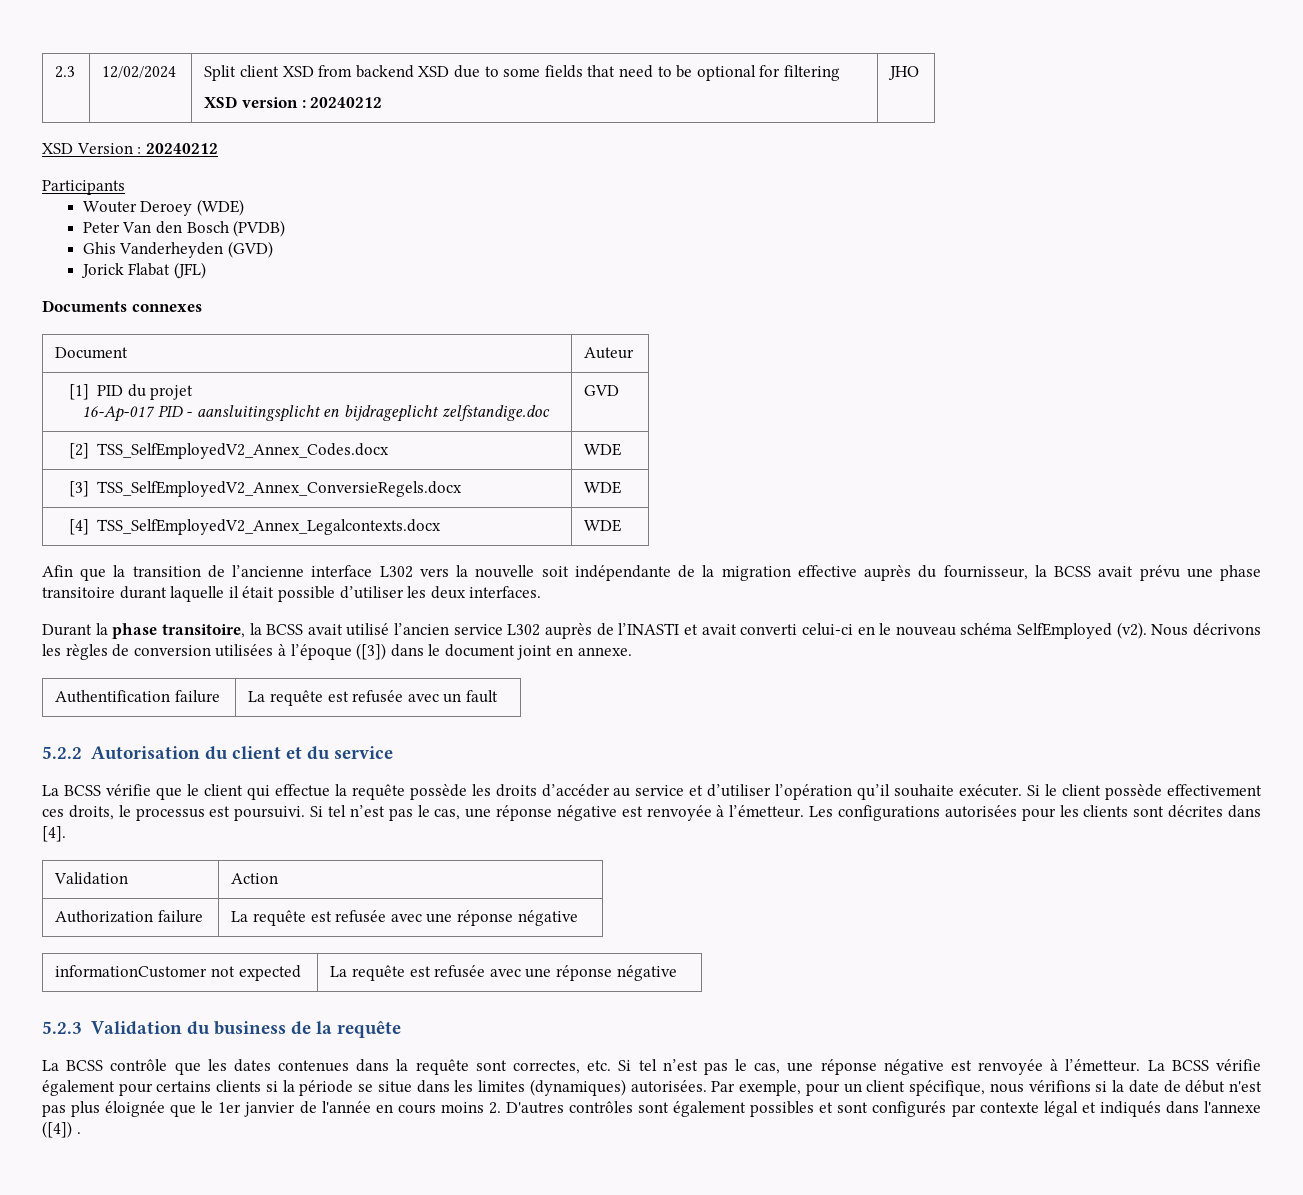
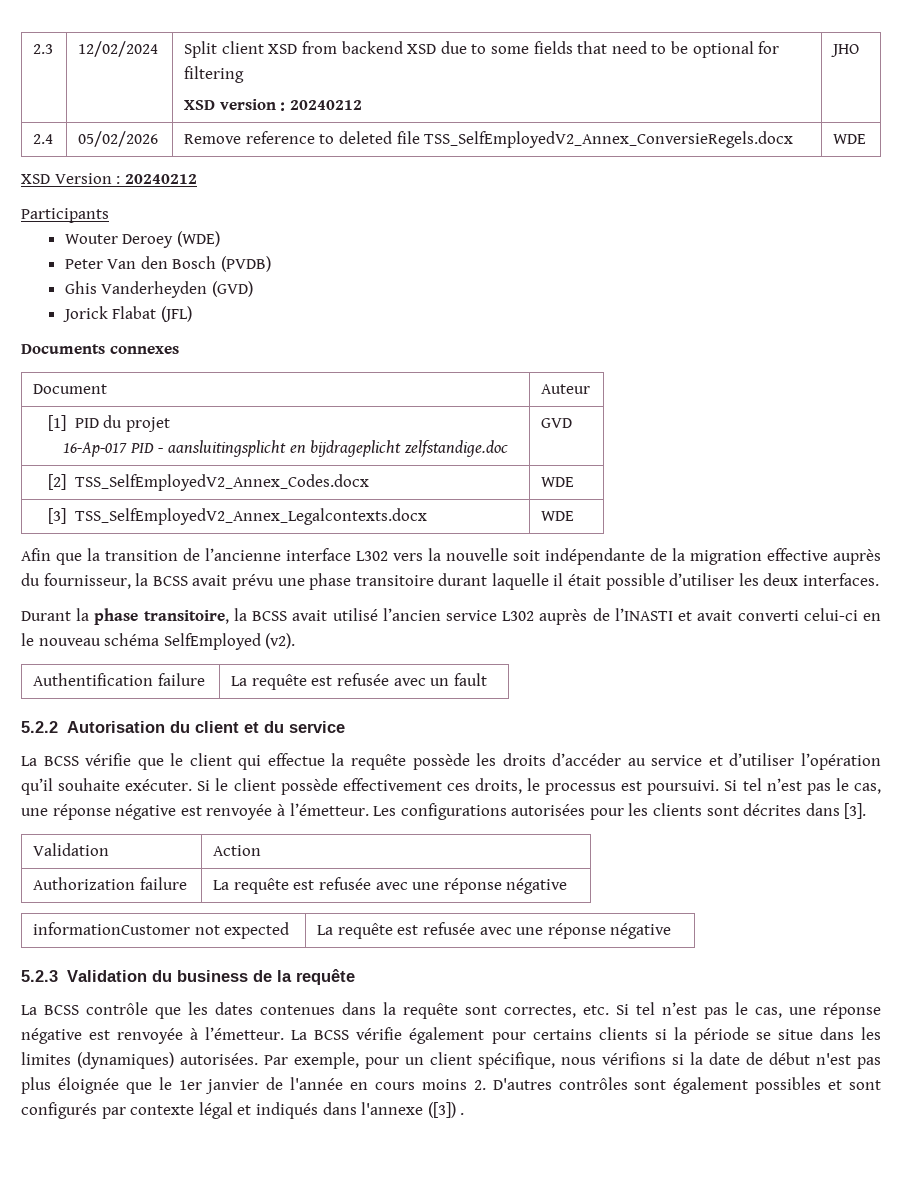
(920, 73) none -> [33,134,54,144] [78,131,159,147] [184,131,794,148] [833,134,867,144] // 2.4 | 05/02/2026 | Remove reference to deleted file TSS_SelfEmployedV2_Annex_ConversieRegels.docx | WDE
[97,481,463,497] [584,481,622,494] [68,519,89,535] TSS_SelfEmployedV2_Annex_ConversieRegels.docx | WDE // [4] -> (67, 516) none
[1151,623,1262,636] [42,643,632,660] Nous décrivons les règles de conversion utilisées à l’époque ([3]) dans le document joint en annexe. -> (296, 641) none
[42,826,66,842] [4]. -> [844,803,867,819] [3].
[42,1121,72,1138] ([4]) -> [427,1102,456,1118] ([3])

